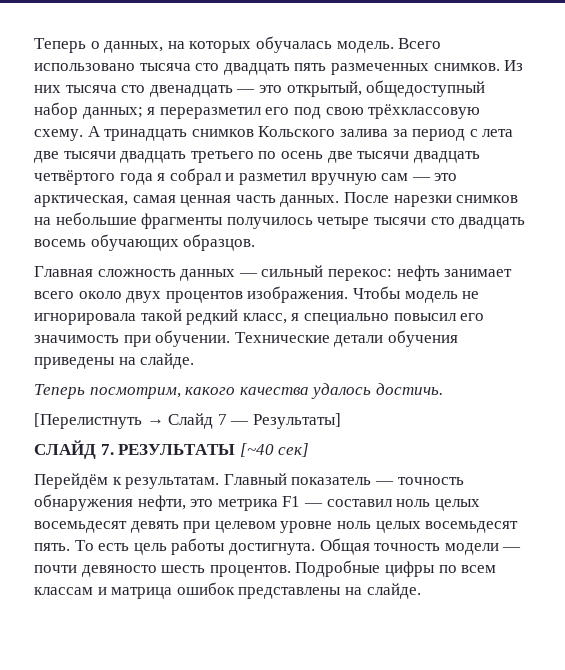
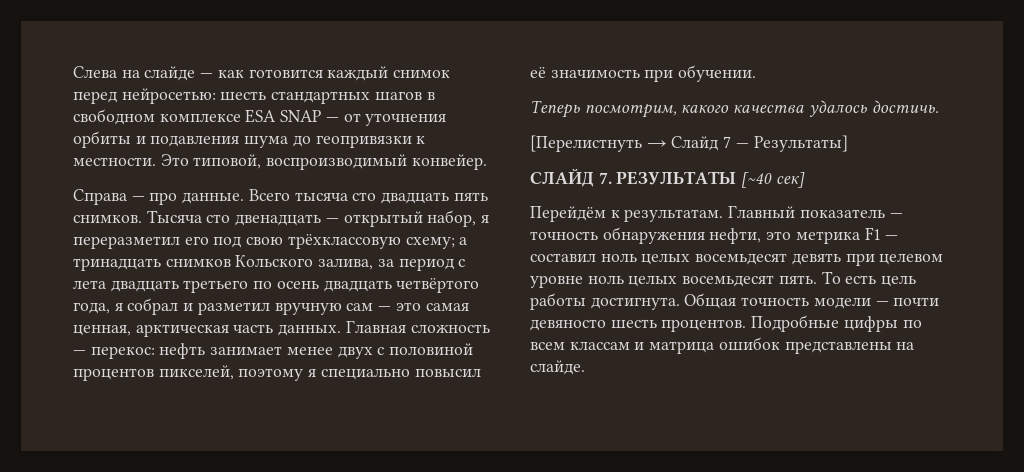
[34,36,442,53] [34,60,524,75] [34,80,486,97] [34,102,143,119] Теперь о данных, на которых обучалась модель. Всего использовано тысяча сто двадцать пять размеченных снимков. Из них тысяча сто двенадцать — это открытый, общедоступный набор данных; -> [73,66,451,81] [73,88,435,104] [73,109,447,126] [73,131,426,148] [73,154,487,170] [73,189,488,205] [73,210,477,227] Слева на слайде — как готовится каждый снимок перед нейросетью: шесть стандартных шагов в свободном комплексе ESA SNAP — от уточнения орбиты и подавления шума до геопривязки к местности. Это типовой, воспроизводимый конвейер. // Справа — про данные. Всего тысяча сто двадцать пять снимков. Тысяча сто двенадцать — открытый набор,
[34,126,101,141] схему. А -> [405,237,468,249] схему; а
[339,129,388,137] залива -> [318,258,374,270] залива,
[34,151,116,163] две тысячи -> (106, 284) none
[327,151,410,163] две тысячи -> (319, 285) none
[119,173,153,185] года -> [73,302,110,314] года,
[34,192,519,207] [34,212,526,229] [34,234,256,251] [34,265,513,281] [34,286,480,303] [34,309,287,325] арктическая, самая ценная часть данных. После нарезки снимков на небольшие фрагменты получилось четыре тысячи сто двадцать восемь обучающих образцов. // Главная сложность данных — сильный перекос: нефть занимает всего около двух процентов изображения. Чтобы модель не игнорировала такой редкий класс, -> [425,303,469,311] [73,320,490,337] [73,343,474,359] [73,365,304,381] самая ценная, арктическая часть данных. Главная сложность — перекос: нефть занимает менее двух с половиной процентов пикселей, поэтому
[460,313,485,321] его -> [530,67,546,78] её
[234,330,458,347] [34,353,195,369] Технические детали обучения приведены на слайде. -> (757, 73) none

